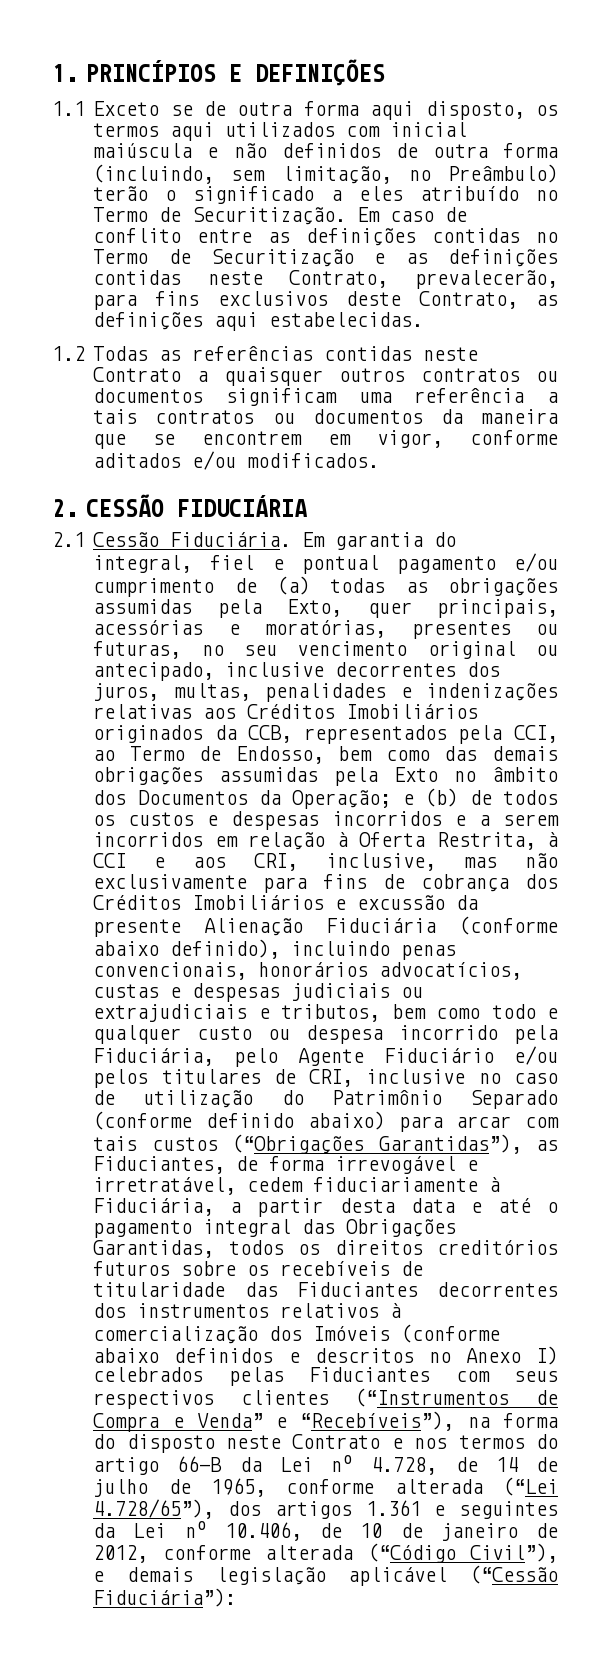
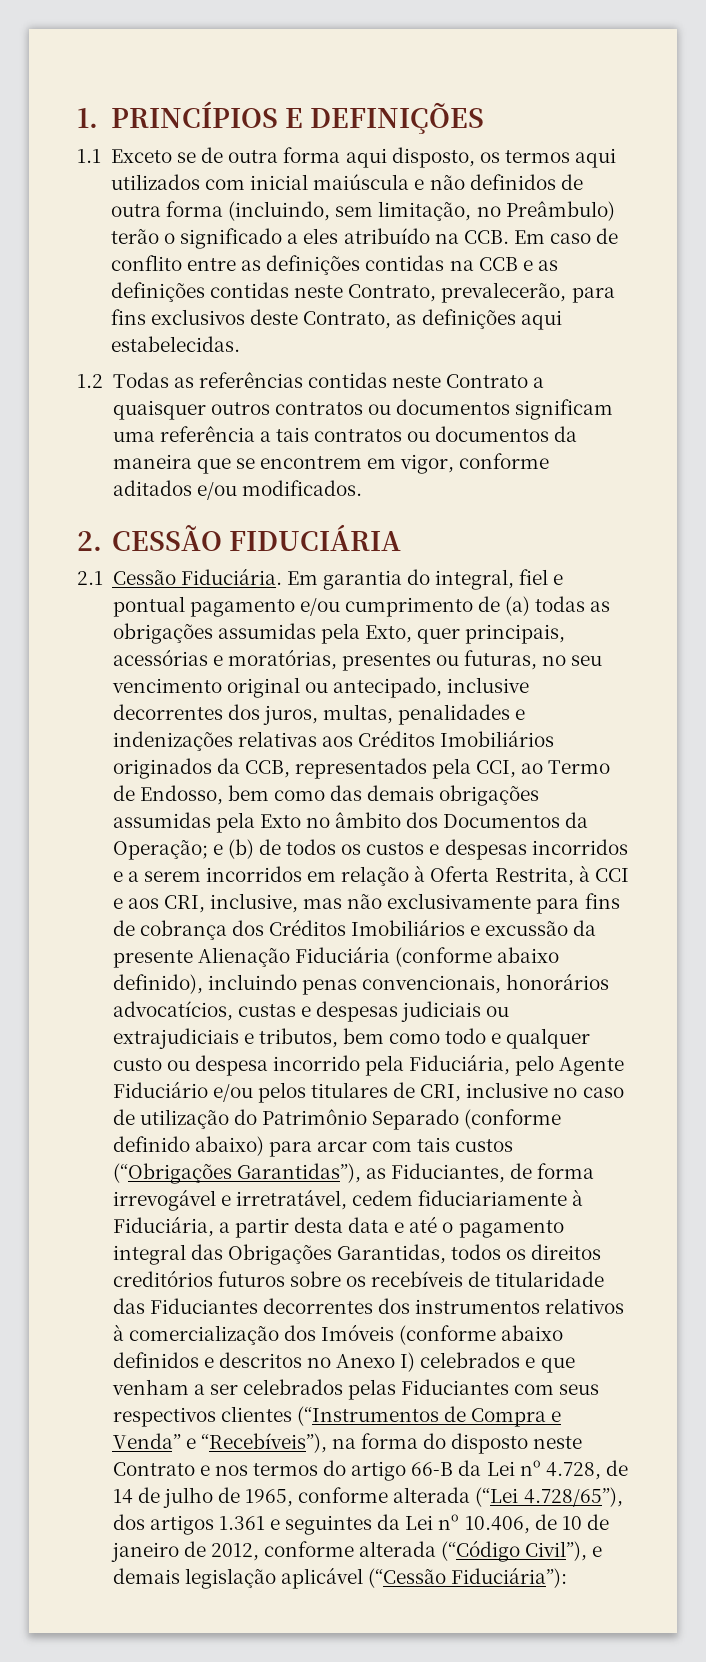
[535,190,558,201] [93,207,347,225] no Termo de Securitização. -> [434,230,509,244] na CCB.
[536,232,558,243] [93,249,354,267] no Termo de Securitização -> [449,257,518,271] na CCB
(204, 1374) none -> [525,1357,575,1373] [111,1379,343,1395] e que venham a ser celebrados

